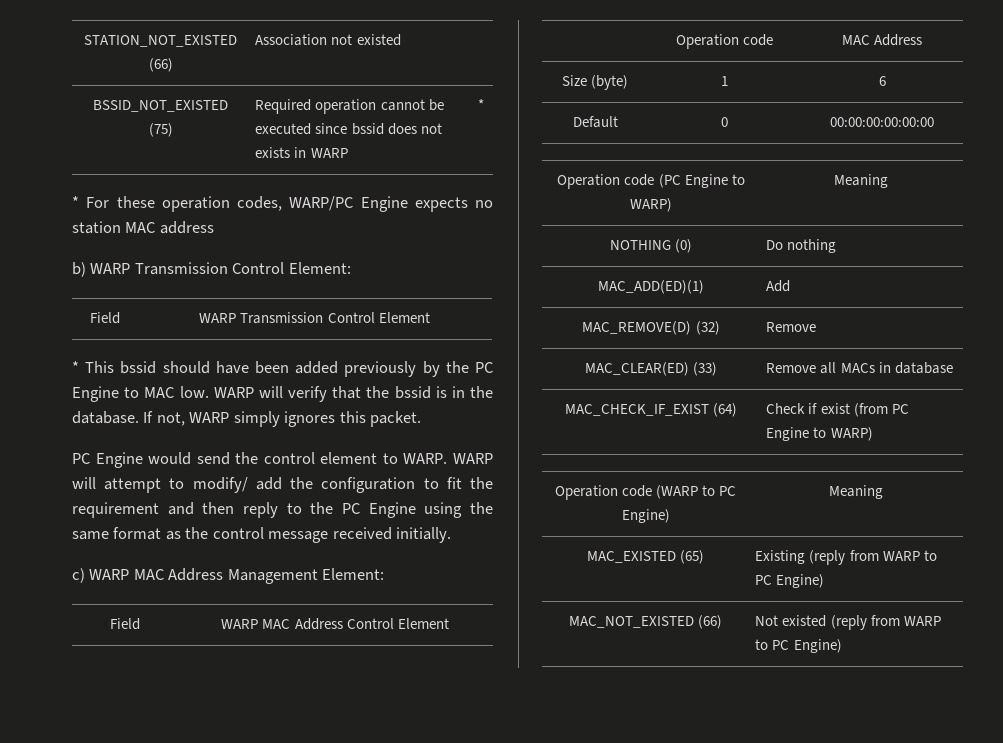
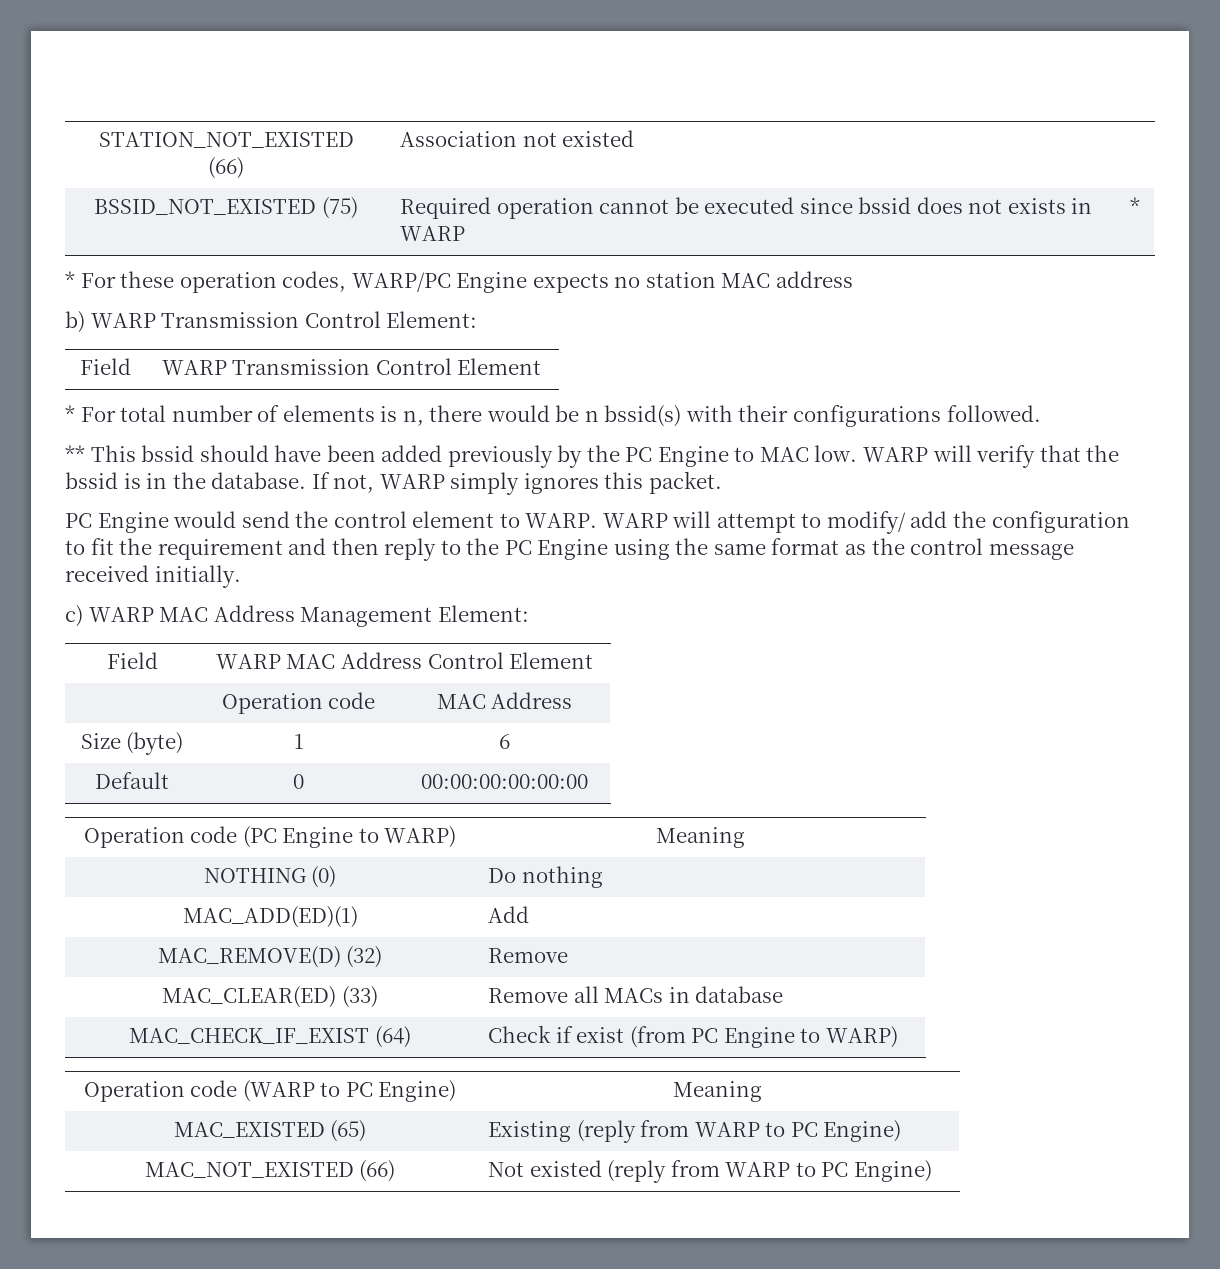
(79, 367) none -> [80,405,1041,427] [65,445,85,462] For total number of elements is n, there would be n bssid(s) with their configurations followed. // **

